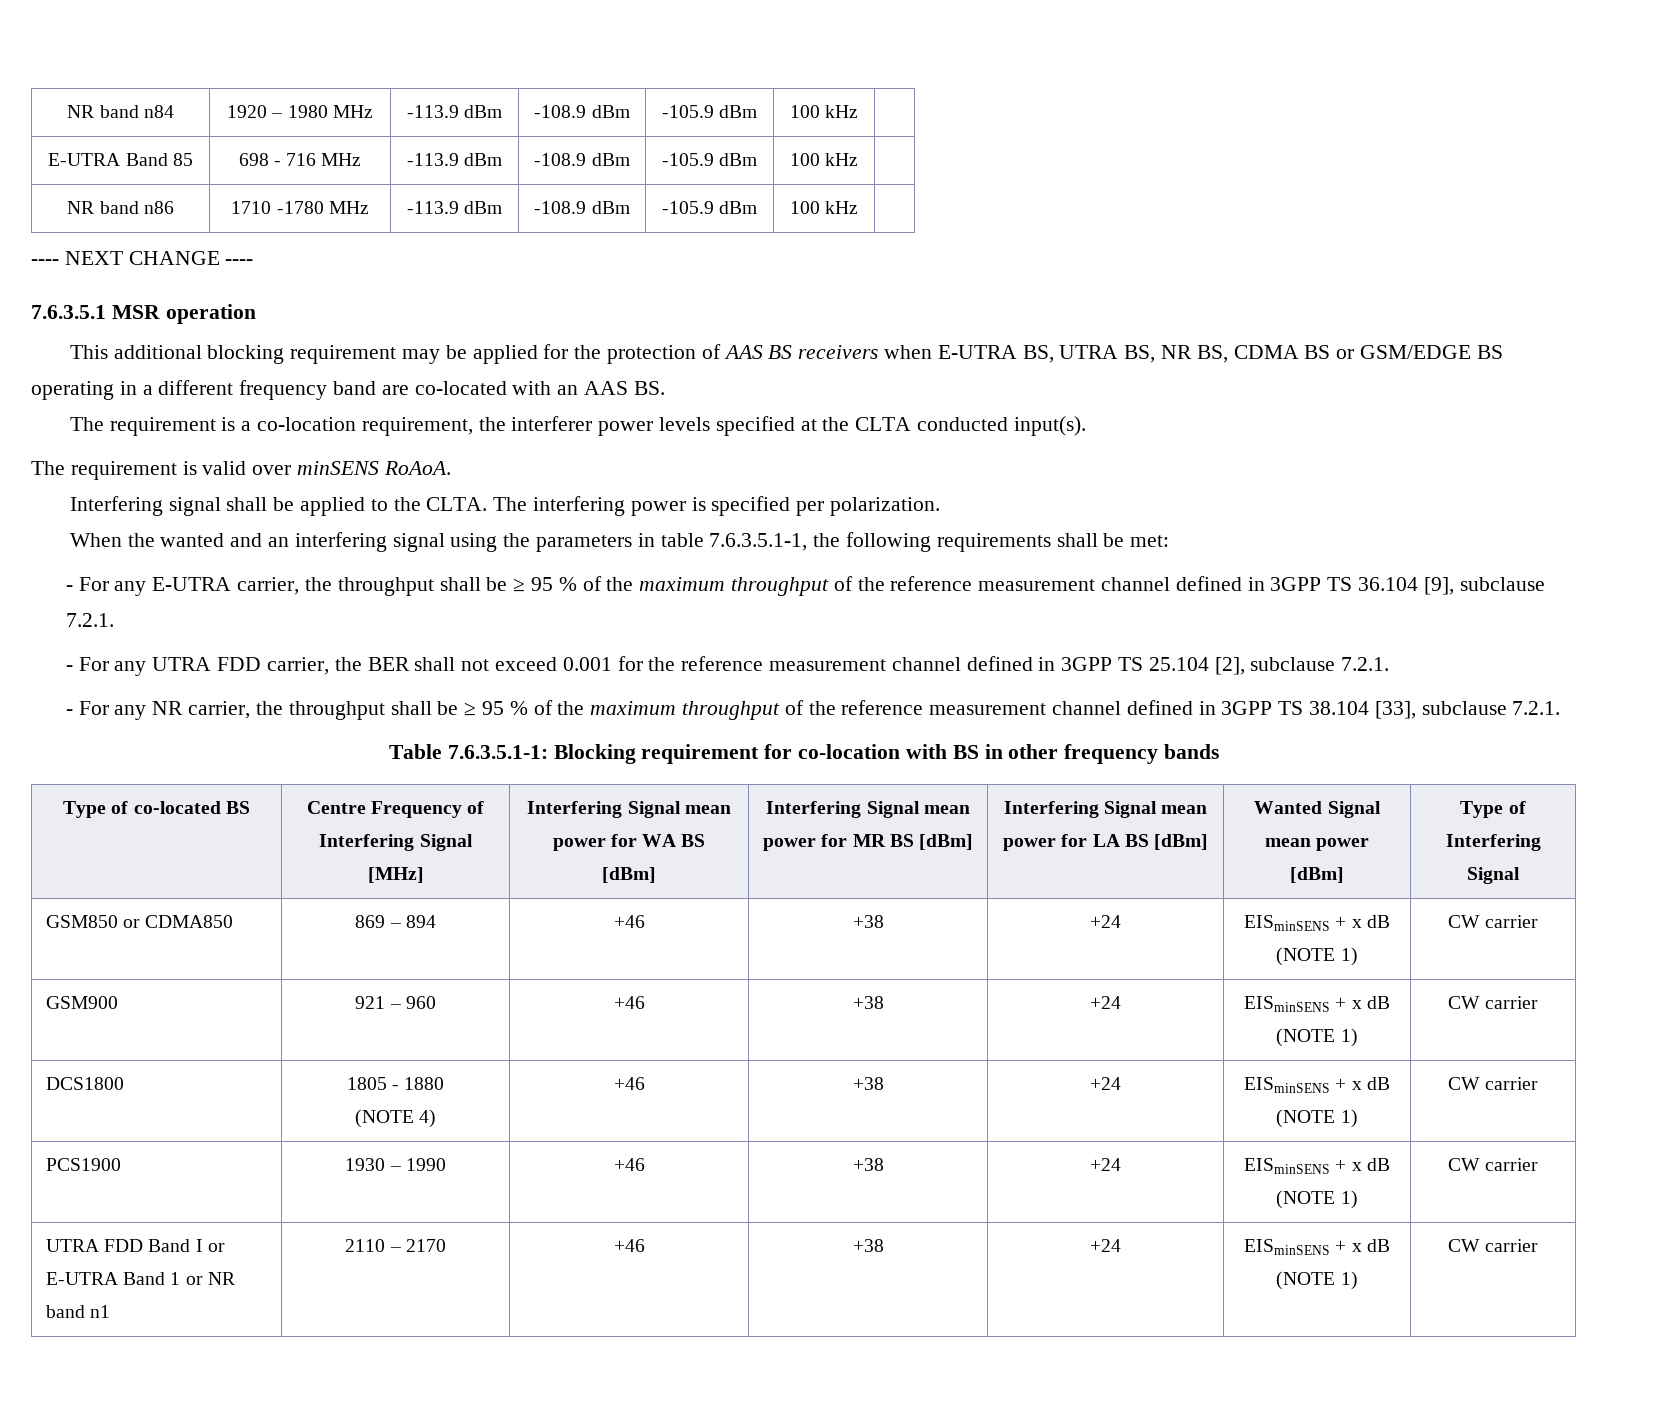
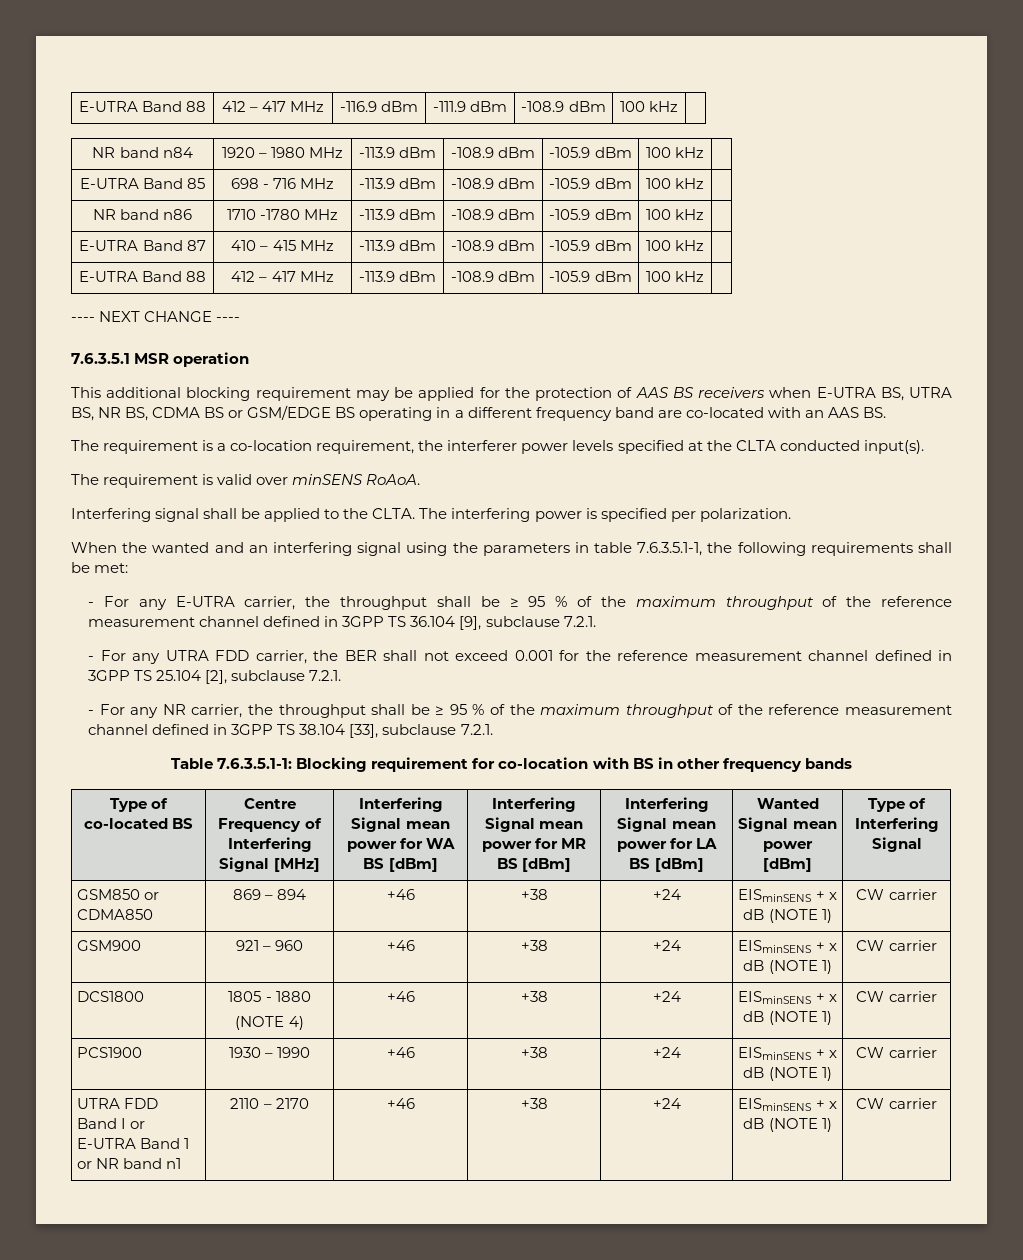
(67, 111) none -> [78,101,207,112] [221,101,325,112] [339,101,419,112] [432,101,508,112] [521,101,606,112] [619,101,679,112] E-UTRA Band 88 | 412 – 417 MHz | -116.9 dBm | -111.9 dBm | -108.9 dBm | 100 kHz | //
(859, 207) none -> [79,240,206,251] [231,240,334,251] [358,240,437,251] [450,240,536,251] [549,240,632,251] [645,240,705,251] [78,271,207,282] [231,271,334,282] [358,271,437,282] [450,271,536,282] [549,271,632,282] [645,271,705,282] // E-UTRA Band 87 | 410 – 415 MHz | -113.9 dBm | -108.9 dBm | -105.9 dBm | 100 kHz | // E-UTRA Band 88 | 412 – 417 MHz | -113.9 dBm | -108.9 dBm | -105.9 dBm | 100 kHz |

